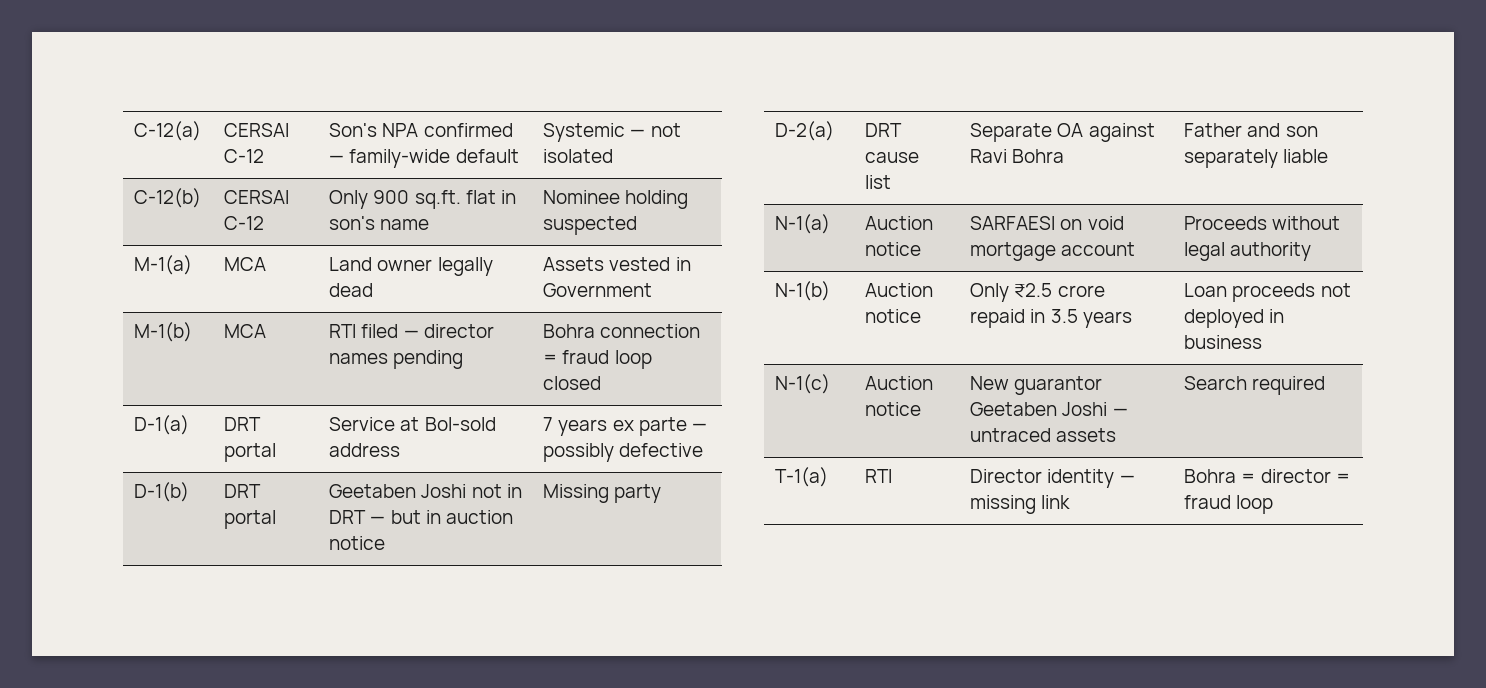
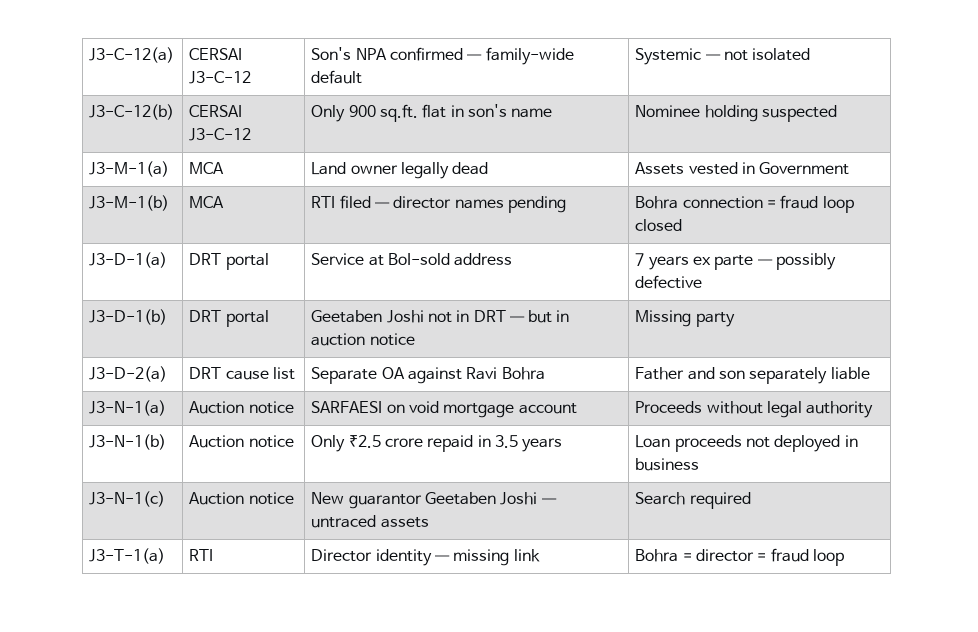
[134,121,202,141] [224,123,290,137] [224,149,265,163] C-12(a) | CERSAI C-12 -> [89,47,175,63] [189,48,243,60] [189,71,252,84] J3-C-12(a) | CERSAI J3-C-12
[134,188,202,208] [224,190,290,204] [224,216,265,230] C-12(b) | CERSAI C-12 -> [89,104,175,120] [189,105,243,117] [189,128,252,141] J3-C-12(b) | CERSAI J3-C-12
[134,255,193,275] M-1(a) -> [89,161,170,177] J3-M-1(a)
[134,322,193,342] M-1(b) -> [89,195,170,211] J3-M-1(b)
[134,415,190,435] D-1(a) -> [89,252,168,268] J3-D-1(a)
[134,482,190,502] D-1(b) -> [89,309,168,325] J3-D-1(b)
[775,121,835,141] D-2(a) -> [89,366,168,382] J3-D-2(a)
[775,214,831,234] N-1(a) -> [89,400,167,416] J3-N-1(a)
[775,281,831,301] N-1(b) -> [89,434,167,450] J3-N-1(b)
[775,374,831,394] N-1(c) -> [89,491,166,507] J3-N-1(c)
[775,467,829,487] T-1(a) -> [89,548,166,564] J3-T-1(a)

